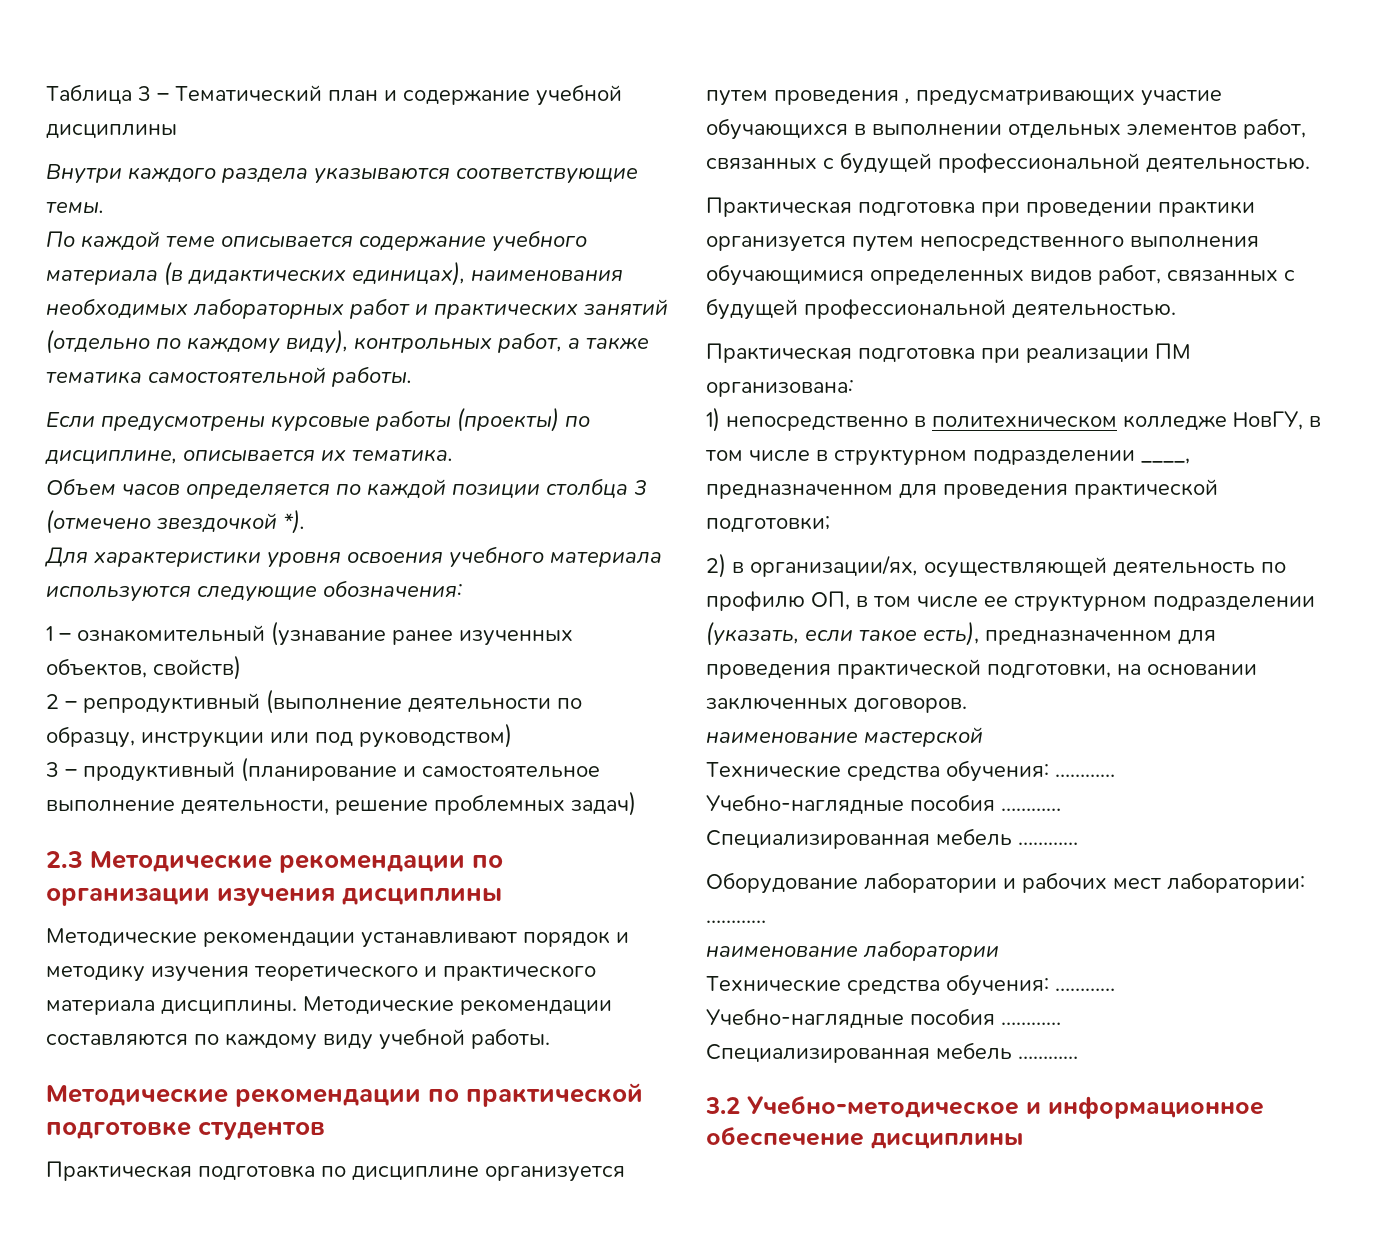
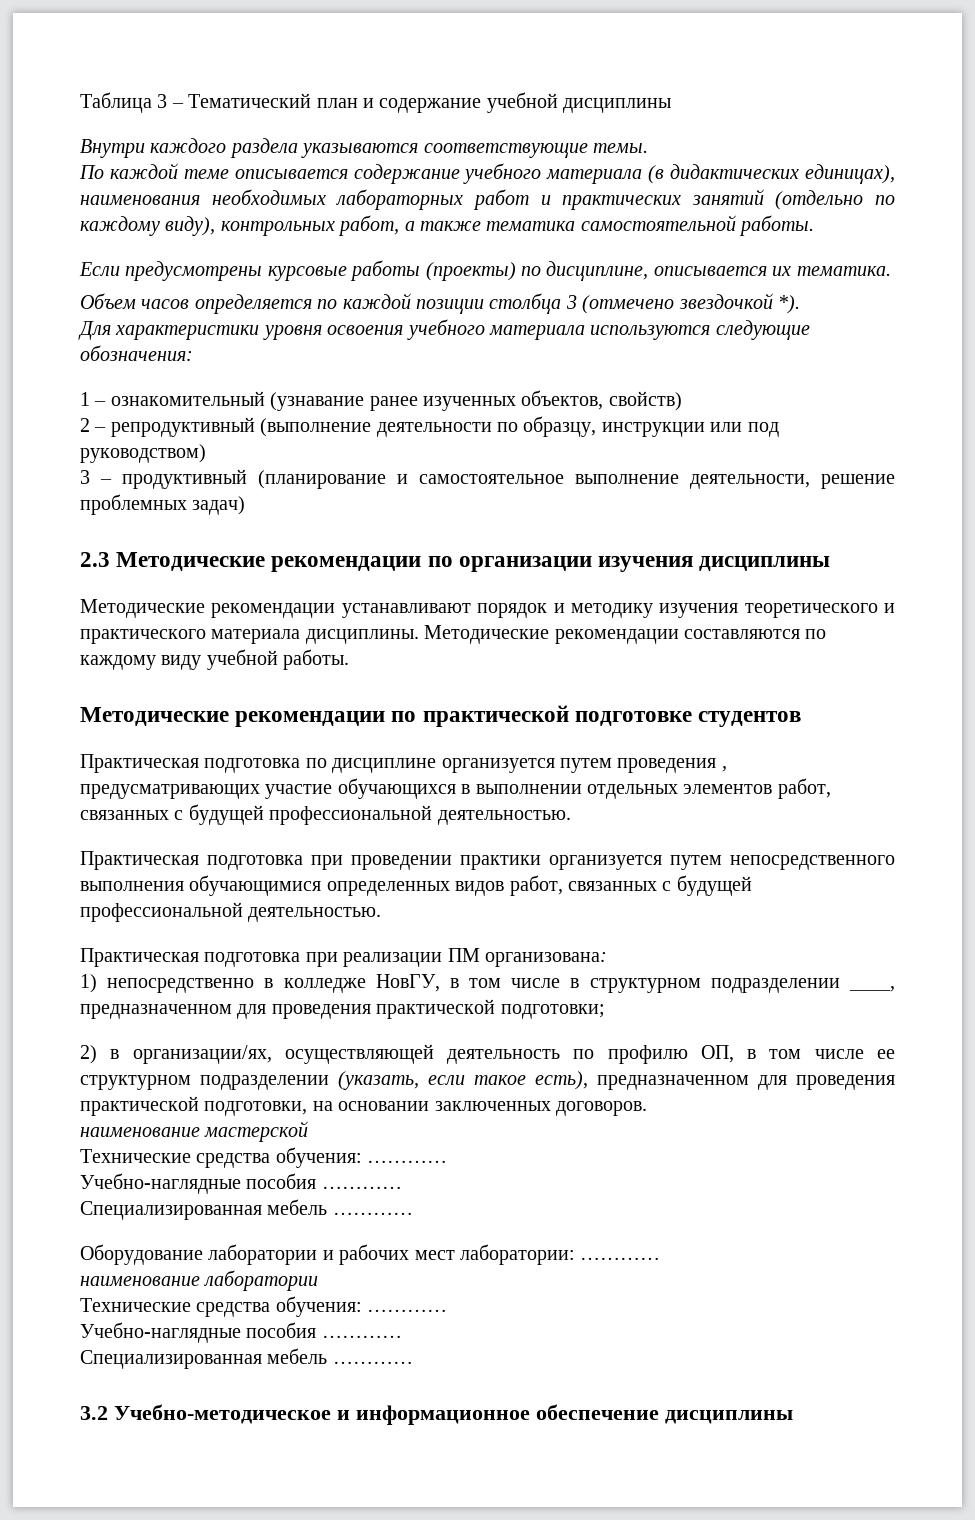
[932,415,1117,428] политехническом -> (274, 983) none

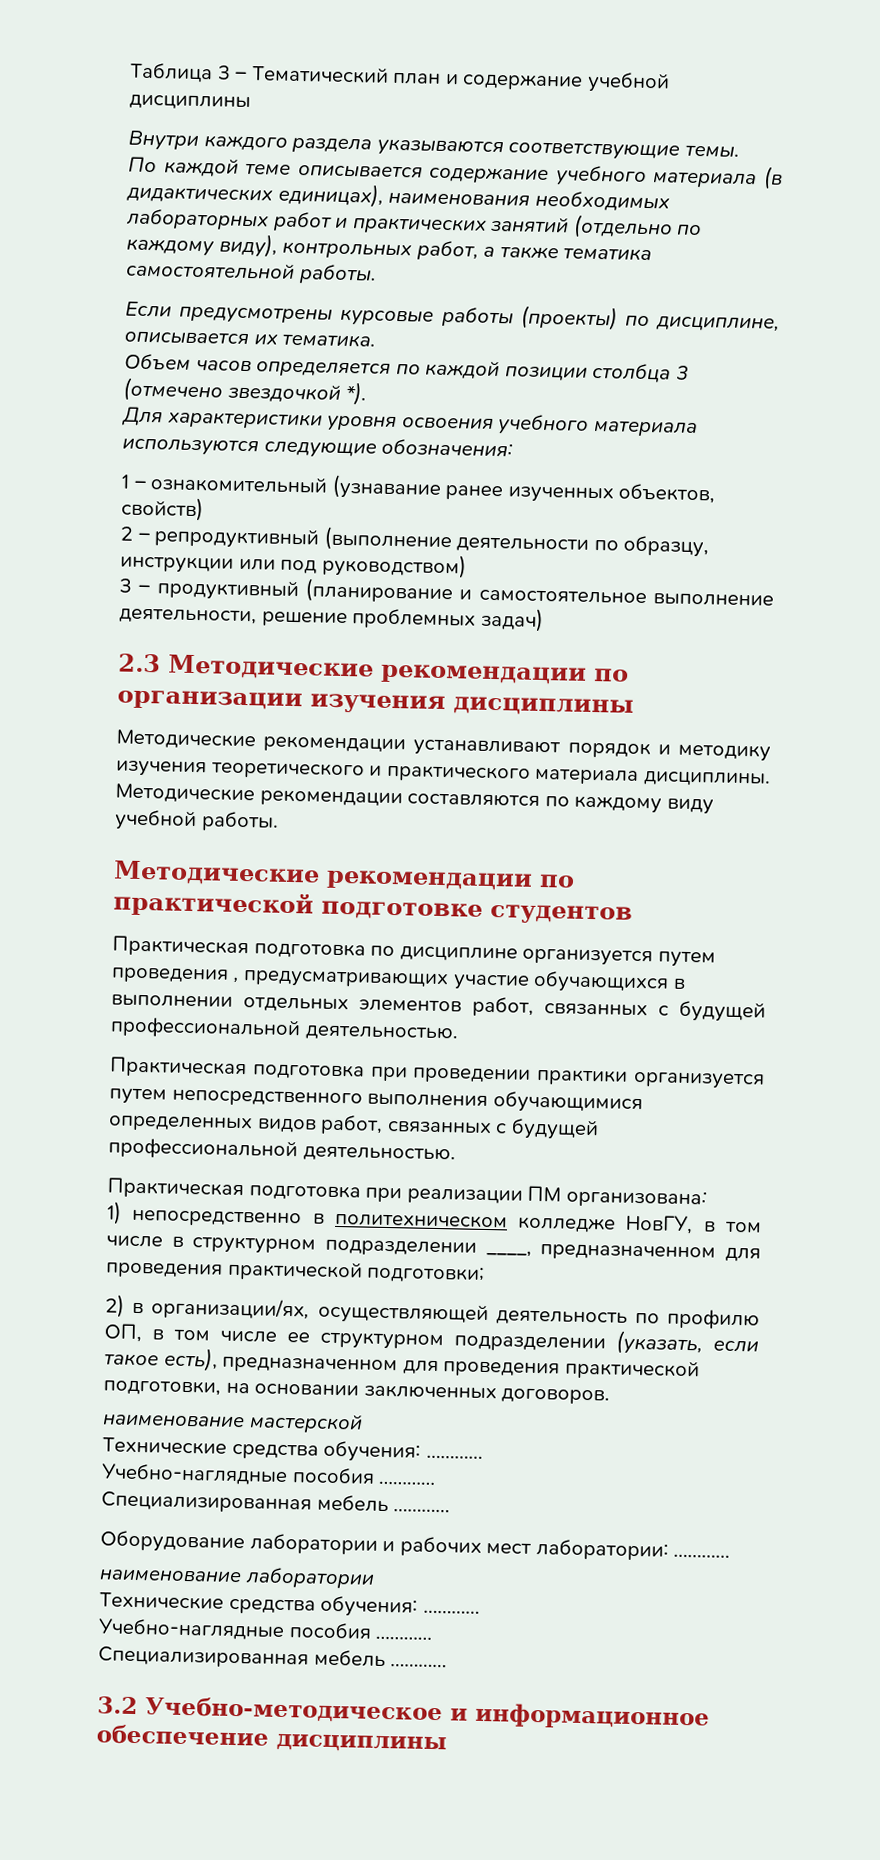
(274, 983) none -> [334,1212,508,1229] политехническом

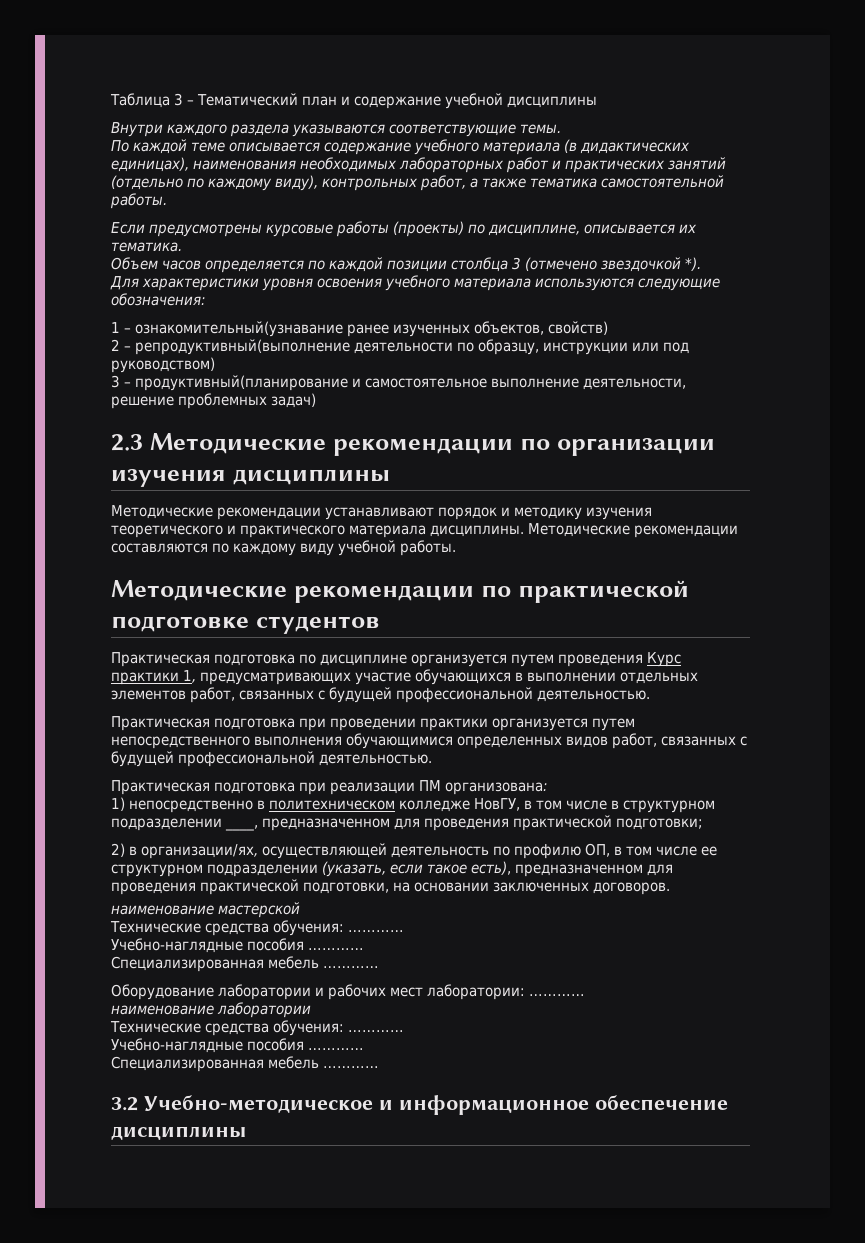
[150,474,442,500] ознакомительный (узнавание -> [135,321,343,337] ознакомительный(узнавание
[154,526,453,553] репродуктивный (выполнение -> [135,339,350,355] репродуктивный(выполнение
[156,578,454,605] продуктивный (планирование -> [135,375,348,391] продуктивный(планирование
[232,976,240,983] , -> [647,652,681,667] [111,670,196,685] Курс практики 1,

